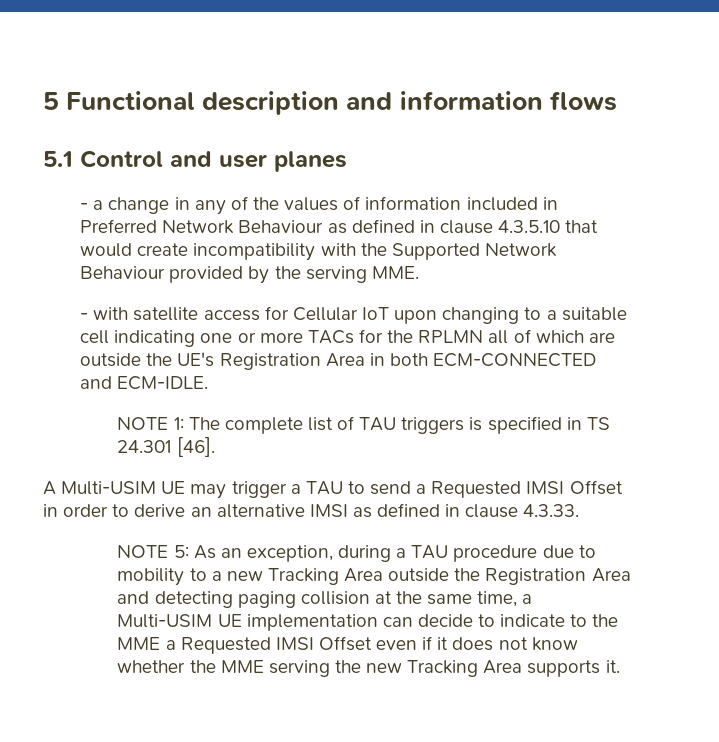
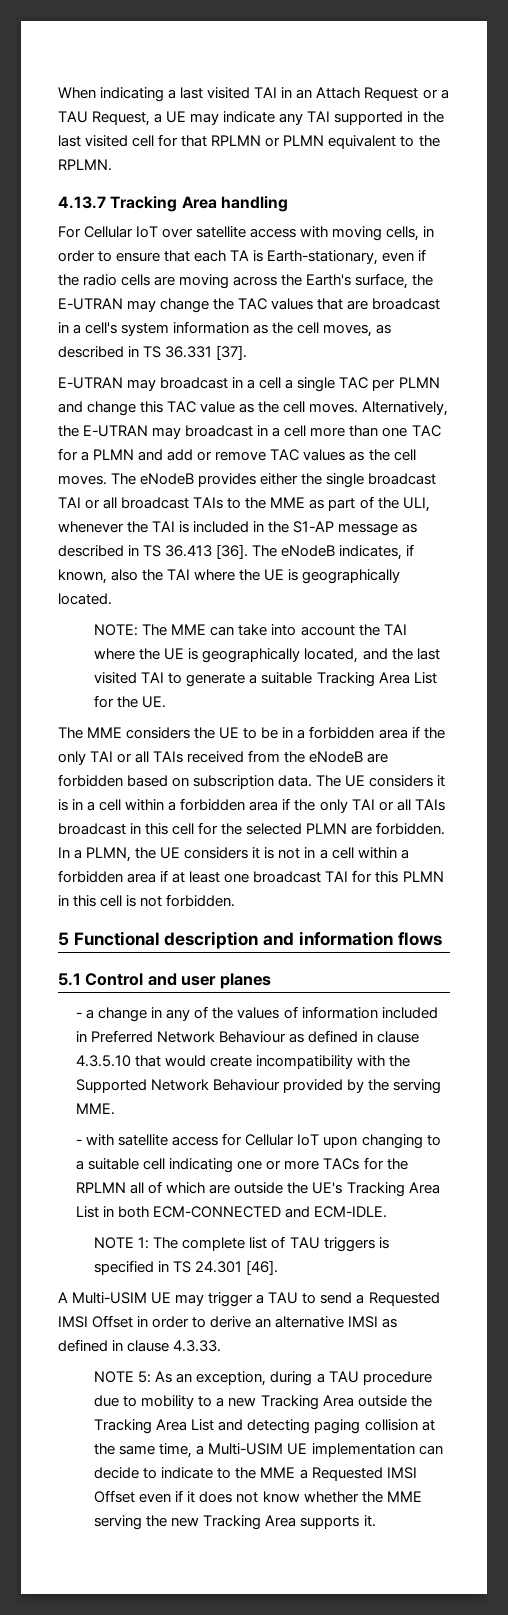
(43, 101) none -> [58,87,449,102] [58,111,444,126] [58,134,440,149] [58,159,112,171] [58,196,288,212] [58,226,435,241] [58,249,427,265] [58,273,434,289] [58,298,441,313] [58,321,392,337] [58,345,248,360] [58,377,440,392] [58,401,449,416] [58,425,441,439] [58,448,416,461] [58,473,437,488] [58,496,430,512] [58,521,418,536] [58,544,415,560] [58,569,401,584] [58,593,112,605] [94,624,407,636] [94,648,440,663] [94,672,437,687] [94,695,167,708] [58,726,445,739] [58,750,389,765] [58,774,446,789] [58,798,445,813] [58,822,446,835] [58,847,409,862] [58,870,444,883] [58,894,236,907] When indicating a last visited TAI in an Attach Request or a TAU Request, a UE may indicate any TAI supported in the last visited cell for that RPLMN or PLMN equivalent to the RPLMN. // 4.13.7 Tracking Area handling // For Cellular IoT over satellite access with moving cells, in order to ensure that each TA is Earth-stationary, even if the radio cells are moving across the Earth's surface, the E-UTRAN may change the TAC values that are broadcast in a cell's system information as the cell moves, as described in TS 36.331 [37]. // E-UTRAN may broadcast in a cell a single TAC per PLMN and change this TAC value as the cell moves. Alternatively, the E-UTRAN may broadcast in a cell more than one TAC for a PLMN and add or remove TAC values as the cell moves. The eNodeB provides either the single broadcast TAI or all broadcast TAIs to the MME as part of the ULI, whenever the TAI is included in the S1-AP message as described in TS 36.413 [36]. The eNodeB indicates, if known, also the TAI where the UE is geographically located. // NOTE: The MME can take into account the TAI where the UE is geographically located, and the last visited TAI to generate a suitable Tracking Area List for the UE. // The MME considers the UE to be in a forbidden area if the only TAI or all TAIs received from the eNodeB are forbidden based on subscription data. The UE considers it is in a cell within a forbidden area if the only TAI or all TAIs broadcast in this cell for the selected PLMN are forbidden. In a PLMN, the UE considers it is not in a cell within a forbidden area if at least one broadcast TAI for this PLMN in this cell is not forbidden. //
[219,353,365,370] Registration Area -> [346,1182,440,1197] [76,1206,100,1218] Tracking Area List
[485,568,631,585] Registration Area -> [94,1419,215,1434] Tracking Area List

